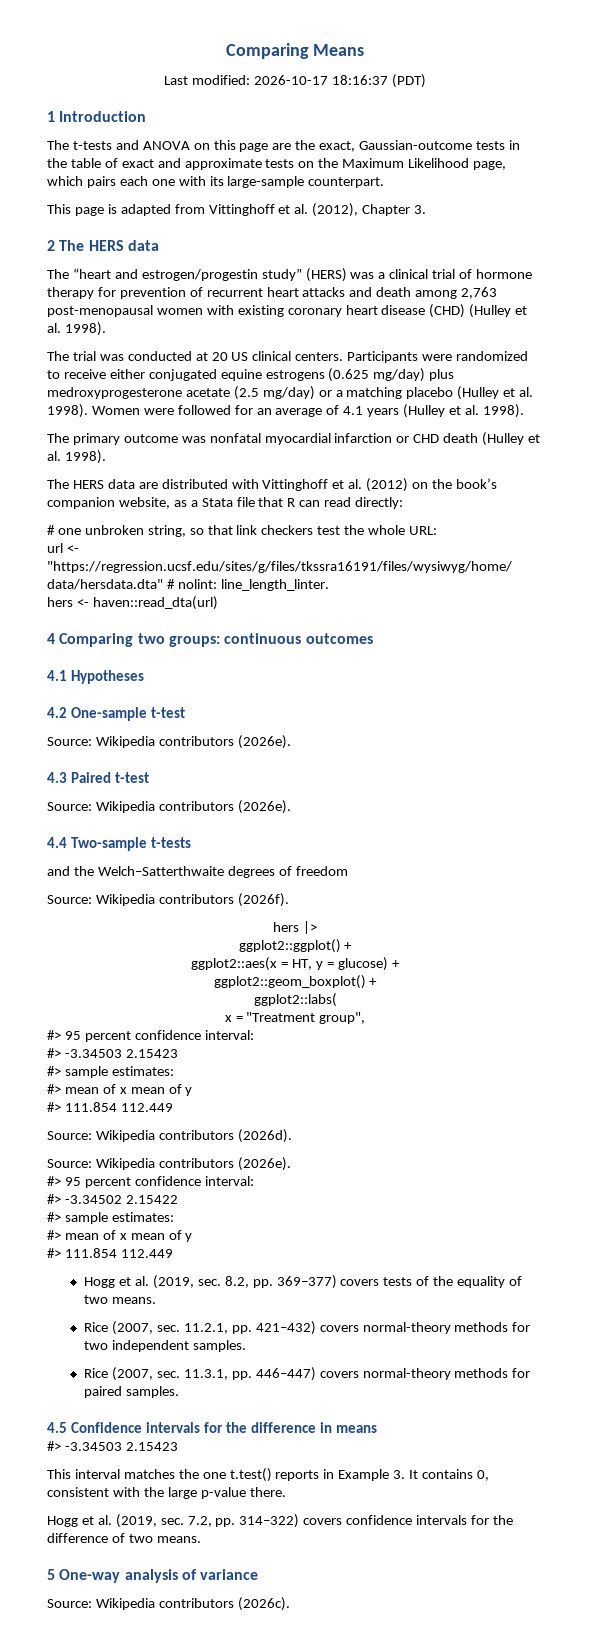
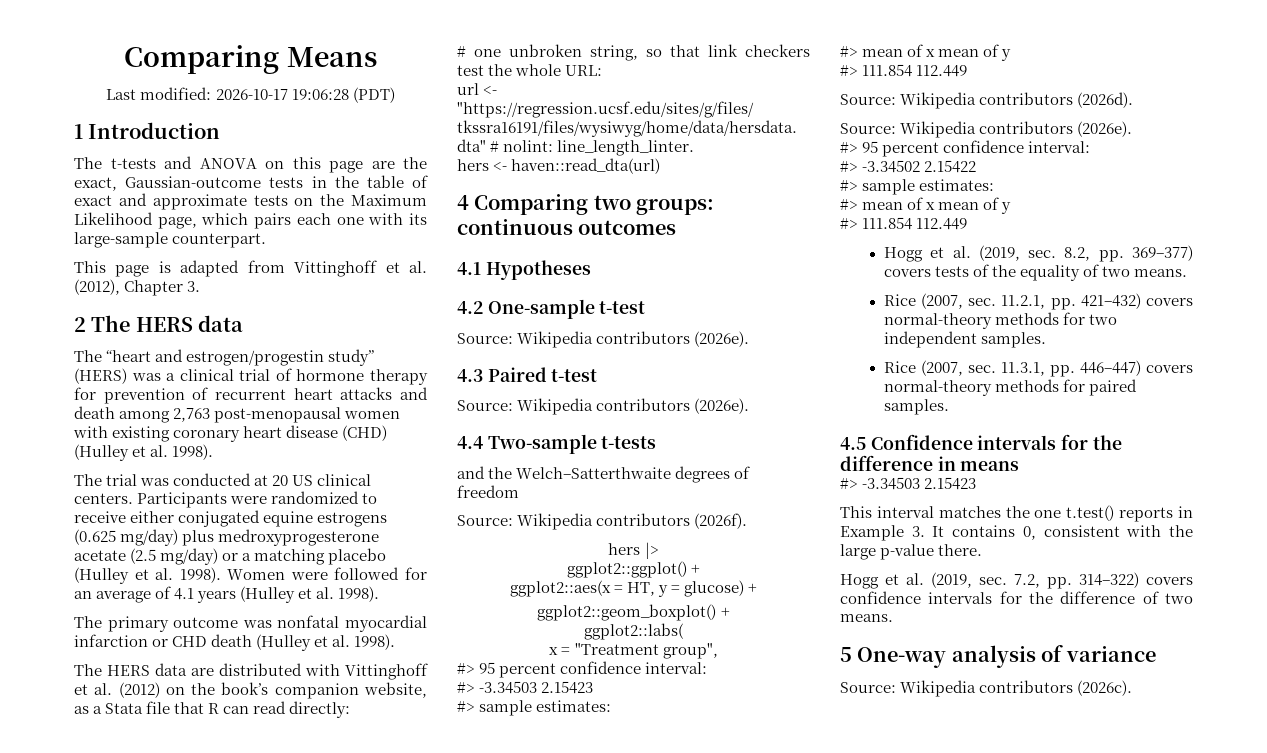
[331,75,388,85] 18:16:37 -> [291,89,349,100] 19:06:28

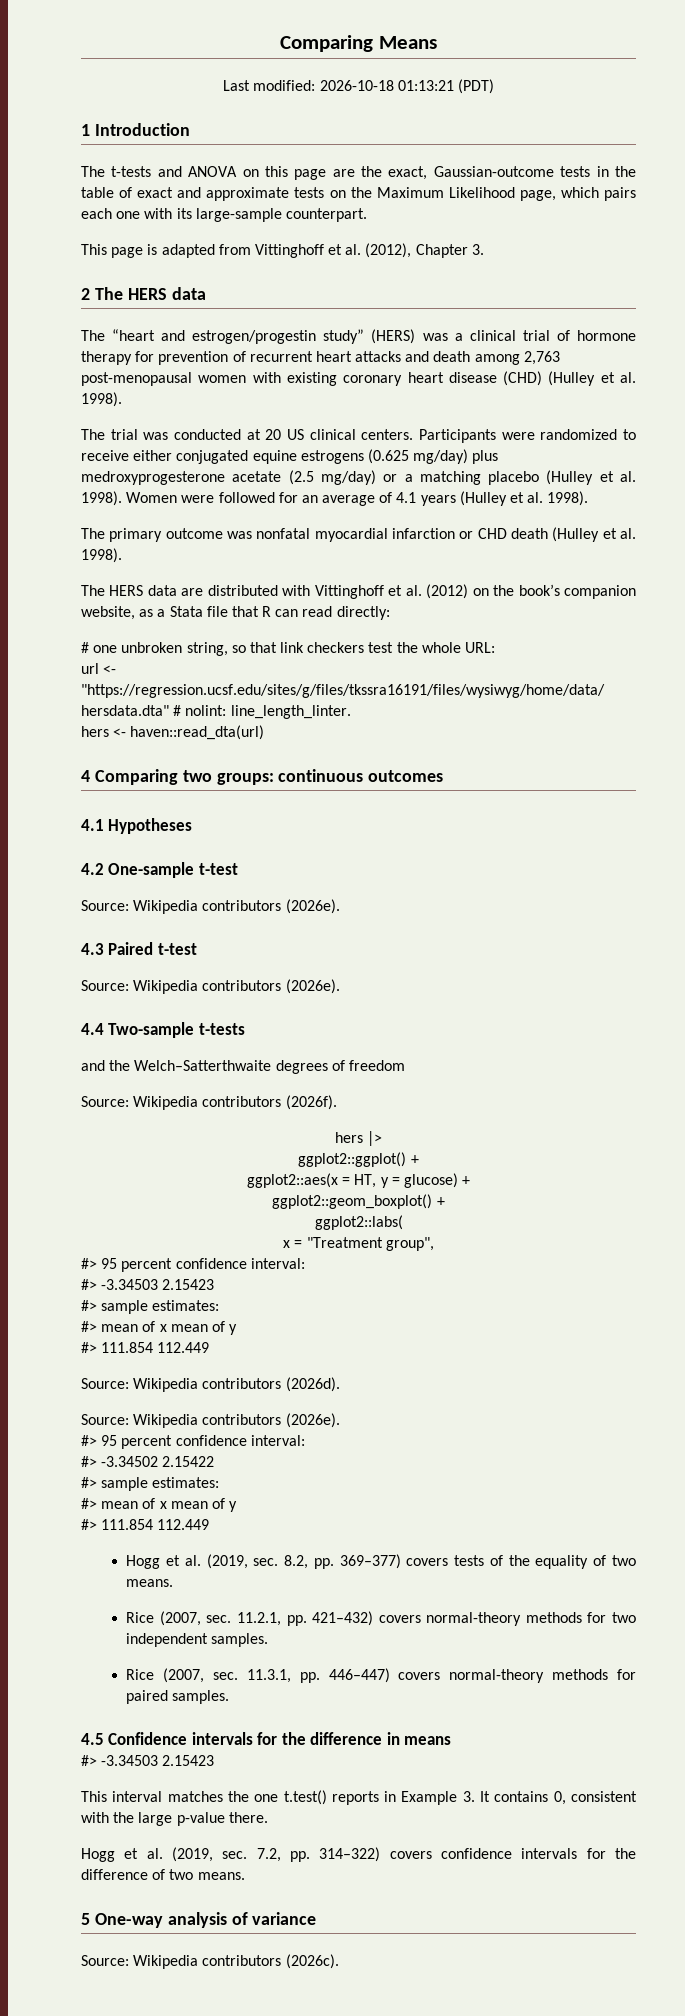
[215,89,349,100] 2026-10-17 19:06:28 -> [319,80,454,91] 2026-10-18 01:13:21

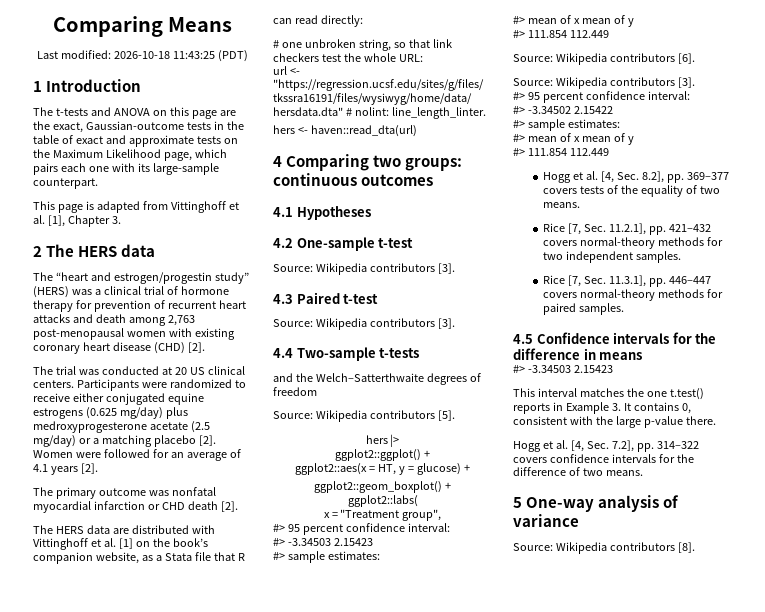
[397,80,454,91] 01:13:21 -> [172,51,215,59] 11:43:25
[365,243,412,258] (2012), -> [47,215,65,227] [1],
[548,371,636,386] [81,392,122,407] (Hulley et al. 1998). -> [187,342,205,353] [2].
[546,470,636,485] [81,491,122,506] (Hulley et al. 1998). -> [198,435,216,446] [2].
[459,491,589,506] (Hulley et al. 1998). -> [80,463,98,474] [2].
[552,527,636,542] [81,548,122,563] (Hulley et al. 1998). -> [220,501,238,512] [2].
[426,584,469,599] (2012) -> [118,538,133,549] [1]
[285,899,340,914] (2026e). -> [437,263,455,274] [3].
[285,979,340,994] (2026e). -> [437,318,455,329] [3].
[285,1095,337,1110] (2026f). -> [437,410,455,421] [5].
[285,1377,340,1392] [81,1413,340,1428] (2026d). // Source: Wikipedia contributors (2026e). -> [677,53,695,64] [513,77,695,89] [6]. // Source: Wikipedia contributors [3].
[206,1554,401,1569] (2019, sec. 8.2, pp. 369–377) -> [601,171,730,183] [4, Sec. 8.2], pp. 369–377
[159,1611,374,1626] (2007, sec. 11.2.1, pp. 421–432) -> [568,223,712,235] [7, Sec. 11.2.1], pp. 421–432
[163,1668,390,1683] (2007, sec. 11.3.1, pp. 446–447) -> [568,275,712,287] [7, Sec. 11.3.1], pp. 446–447
[172,1847,381,1862] (2019, sec. 7.2, pp. 314–322) -> [570,440,699,452] [4, Sec. 7.2], pp. 314–322
[285,1954,339,1969] (2026c). -> [677,542,695,553] [8].

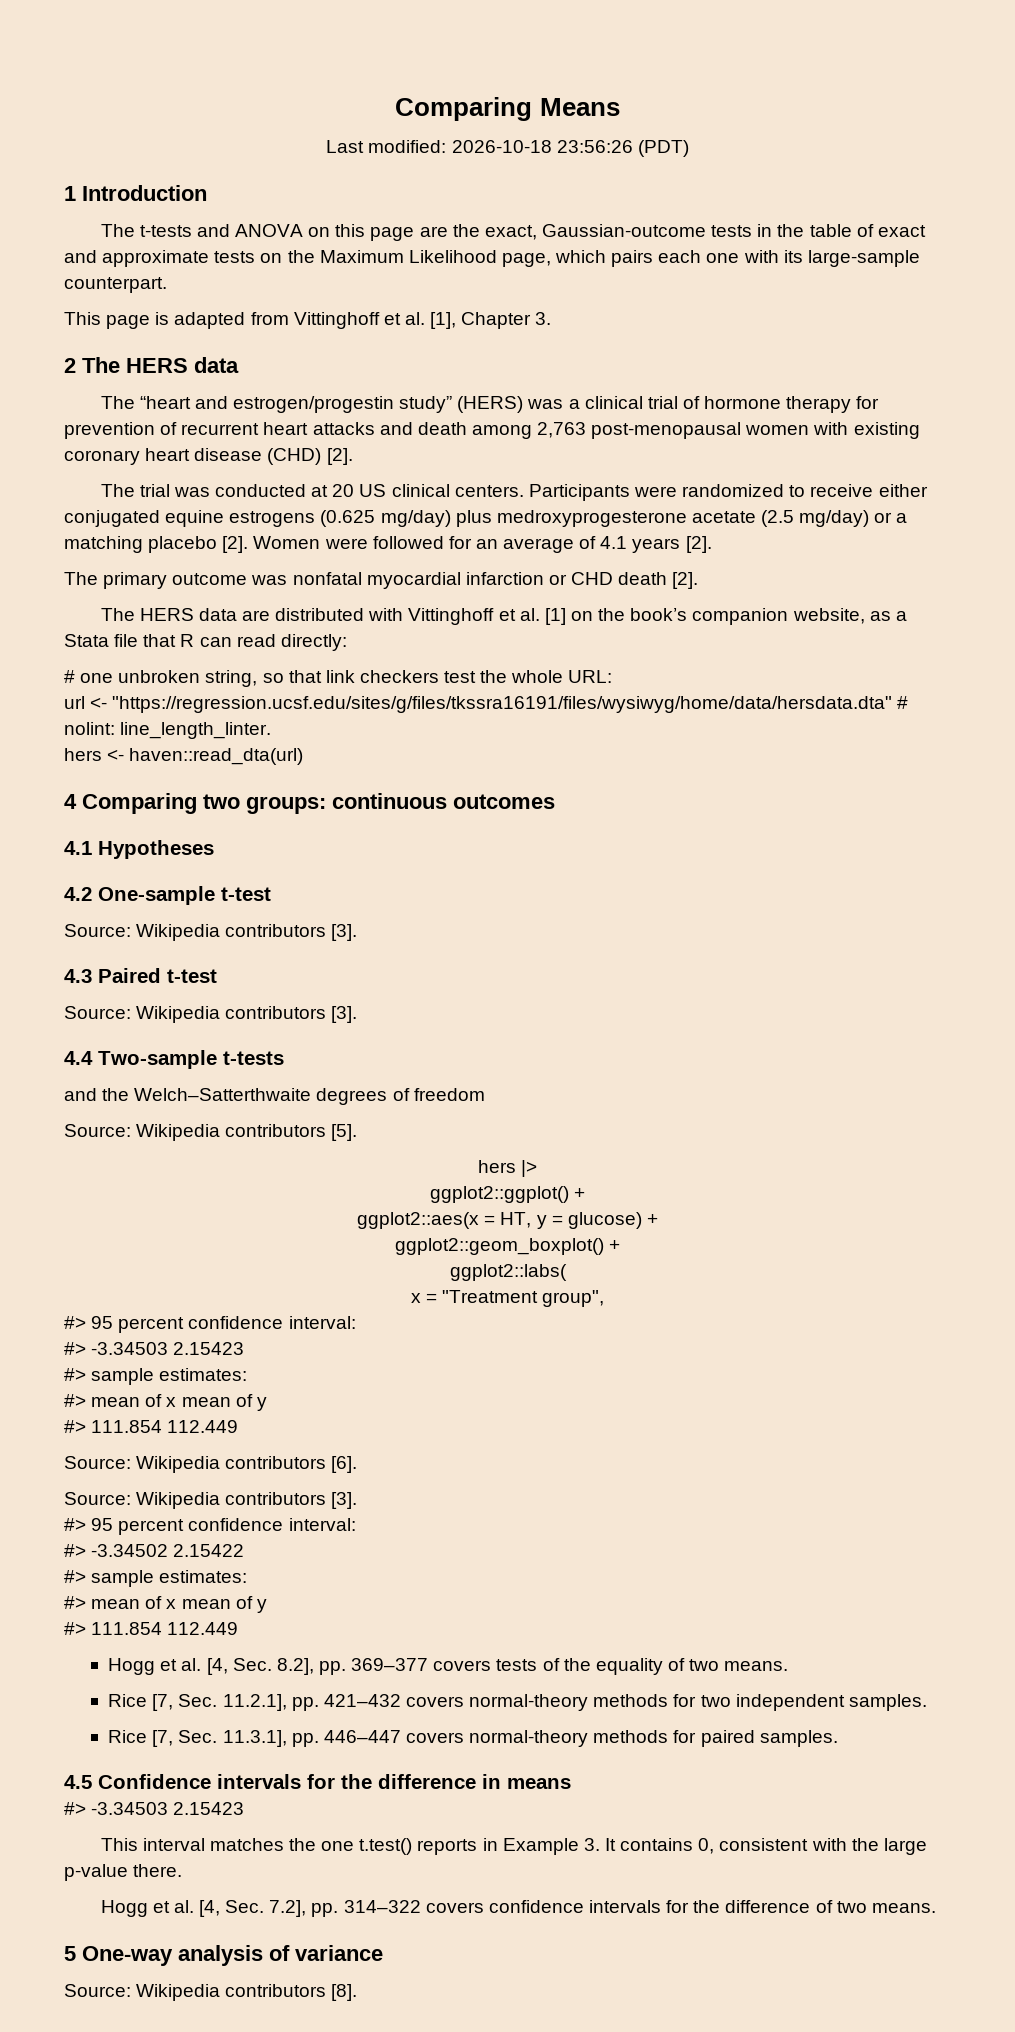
[172,51,215,59] 11:43:25 -> [556,140,633,153] 23:56:26

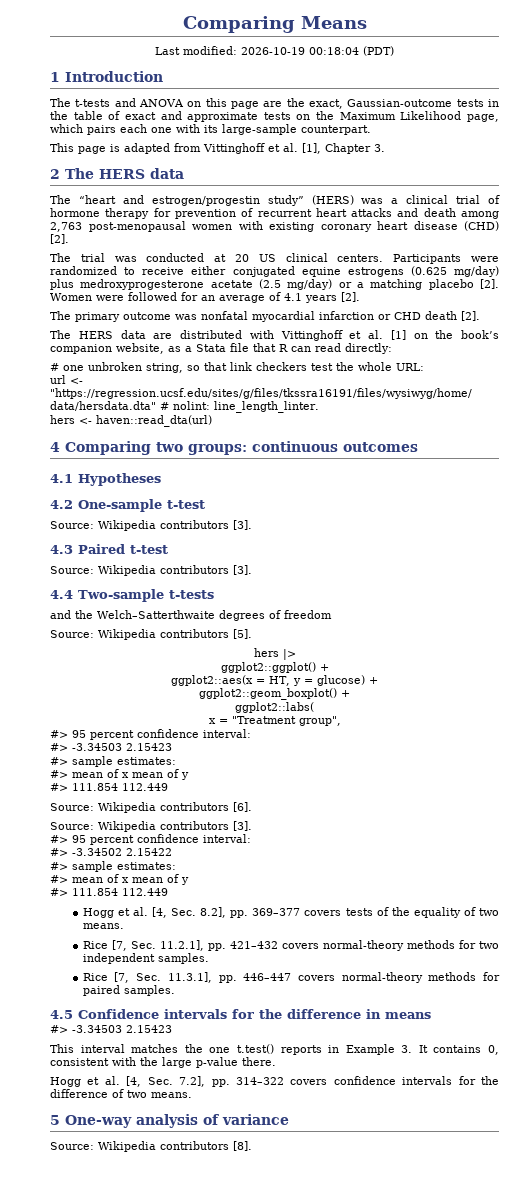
[451,140,633,153] 2026-10-18 23:56:26 -> [241,47,359,55] 2026-10-19 00:18:04

